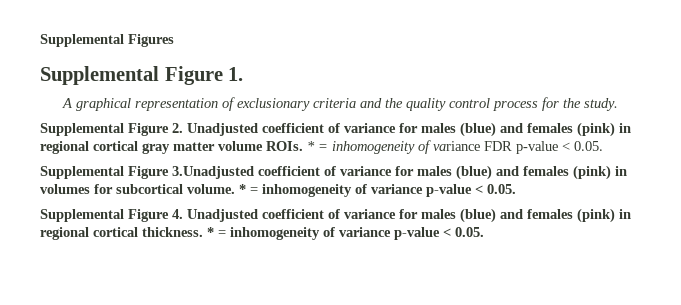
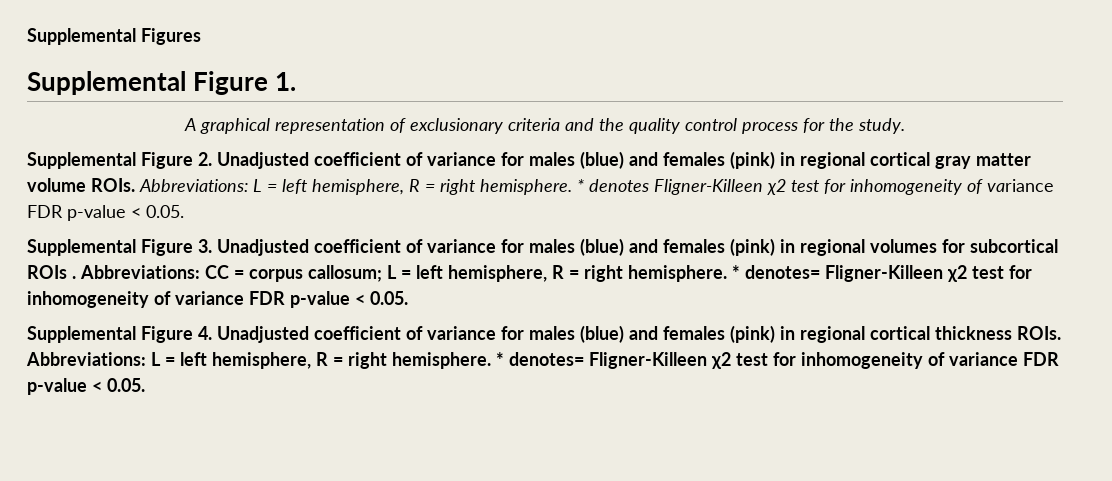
[307,140,603,154] [40,166,254,179] * = inhomogeneity of variance FDR p-value < 0.05. // Supplemental Figure 3.Unadjusted -> [139,179,1054,195] [27,205,184,221] [27,239,309,256] Abbreviations: L = left hemisphere, R = right hemisphere. * denotes Fligner-Killeen χ2 test for inhomogeneity of variance FDR p-value < 0.05. // Supplemental Figure 3. Unadjusted
(627, 171) none -> [800,239,865,256] regional
[187,184,423,197] volume. * = inhomogeneity of variance -> [27,265,1032,282] [27,291,285,308] ROIs . Abbreviations: CC = corpus callosum; L = left hemisphere, R = right hemisphere. * denotes= Fligner-Killeen χ2 test for inhomogeneity of variance FDR
[142,227,391,240] thickness. * = inhomogeneity of variance -> [935,326,1061,340] [26,352,1059,369] thickness ROIs. Abbreviations: L = left hemisphere, R = right hemisphere. * denotes= Fligner-Killeen χ2 test for inhomogeneity of variance FDR

